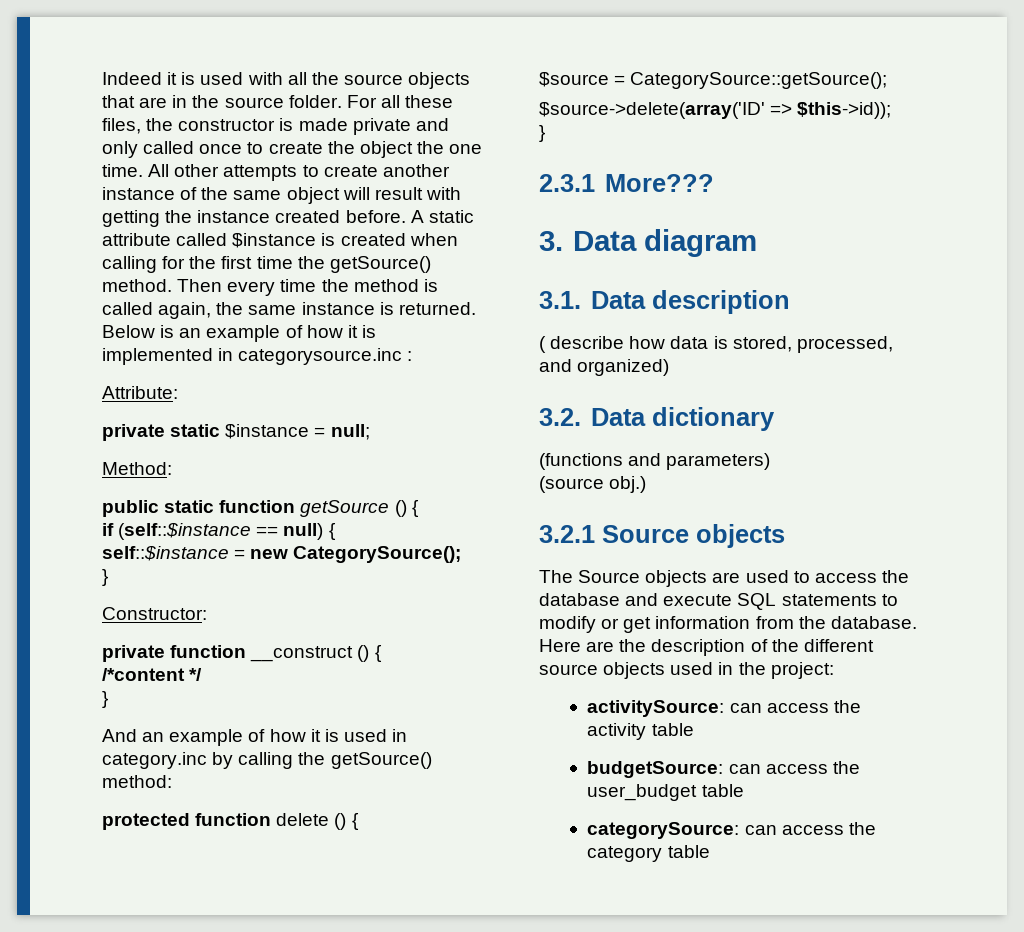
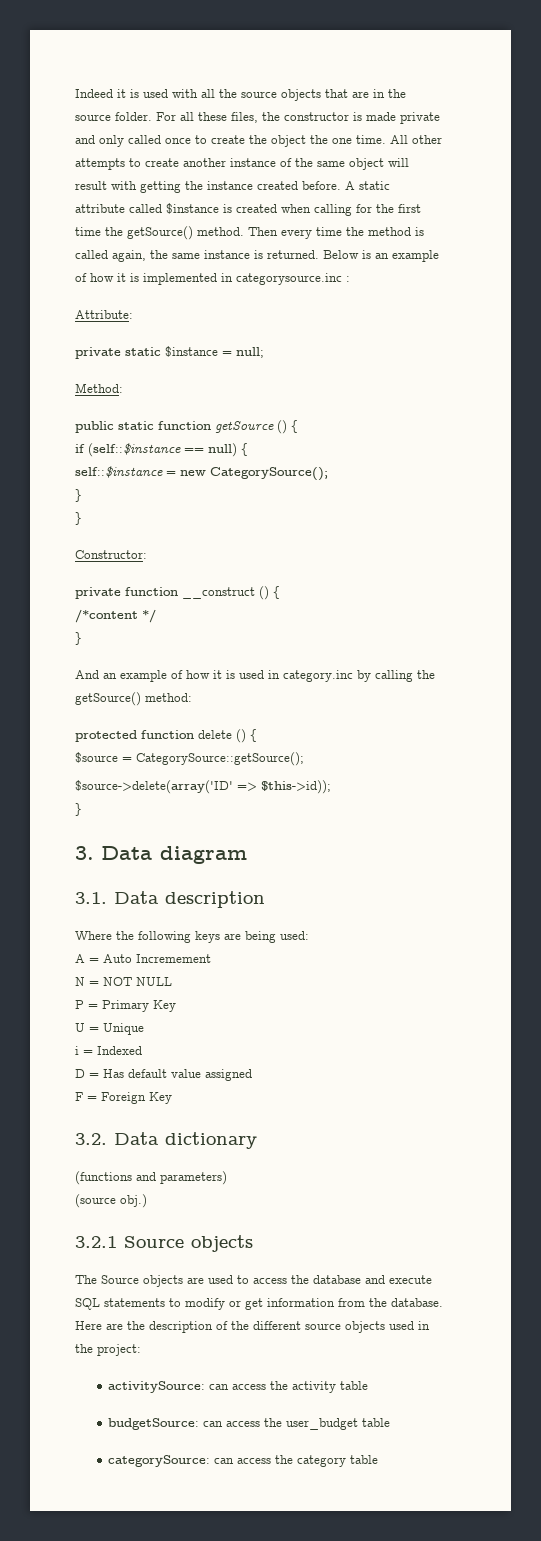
(108, 577) none -> [75,512,82,525] // }
[539,174,714,192] // 2.3.1 More??? -> (82, 809) none
[539,336,893,353] [539,359,670,376] ( describe how data is stored, processed, and organized) -> [75,931,309,943] [75,954,211,963] [75,977,172,986] [75,1000,176,1012] [75,1023,144,1035] [75,1046,142,1055] [75,1069,252,1081] [75,1092,172,1104] Where the following keys are being used: // A = Auto Incremement // N = NOT NULL // P = Primary Key // U = Unique // i = Indexed // D = Has default value assigned // F = Foreign Key

